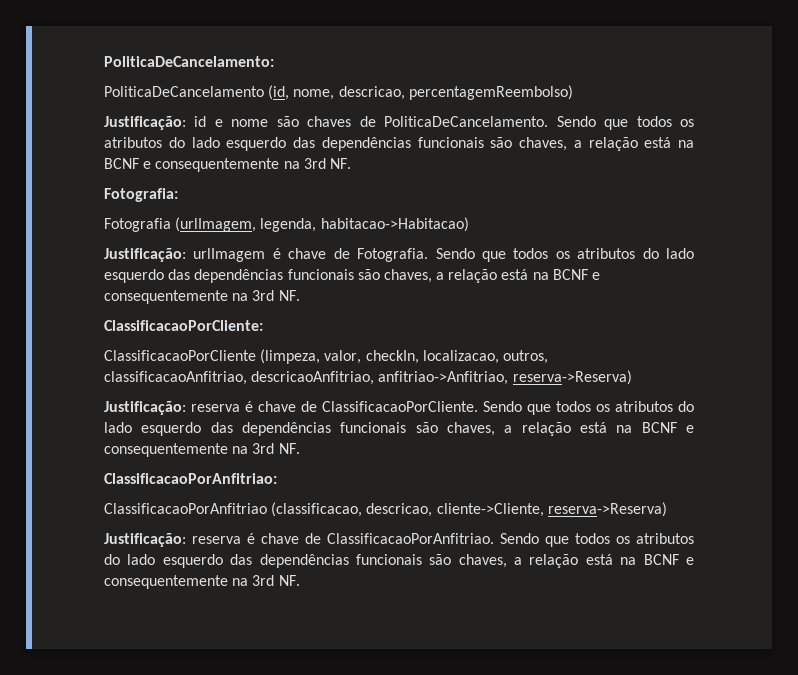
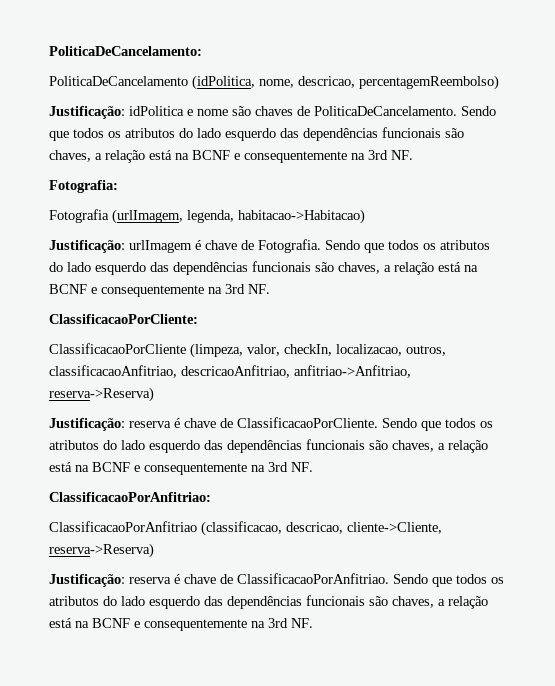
[268,85,290,100] (id, -> [192,75,255,90] (idPolitica,
[194,116,207,127] id -> [129,106,184,116] idPolitica

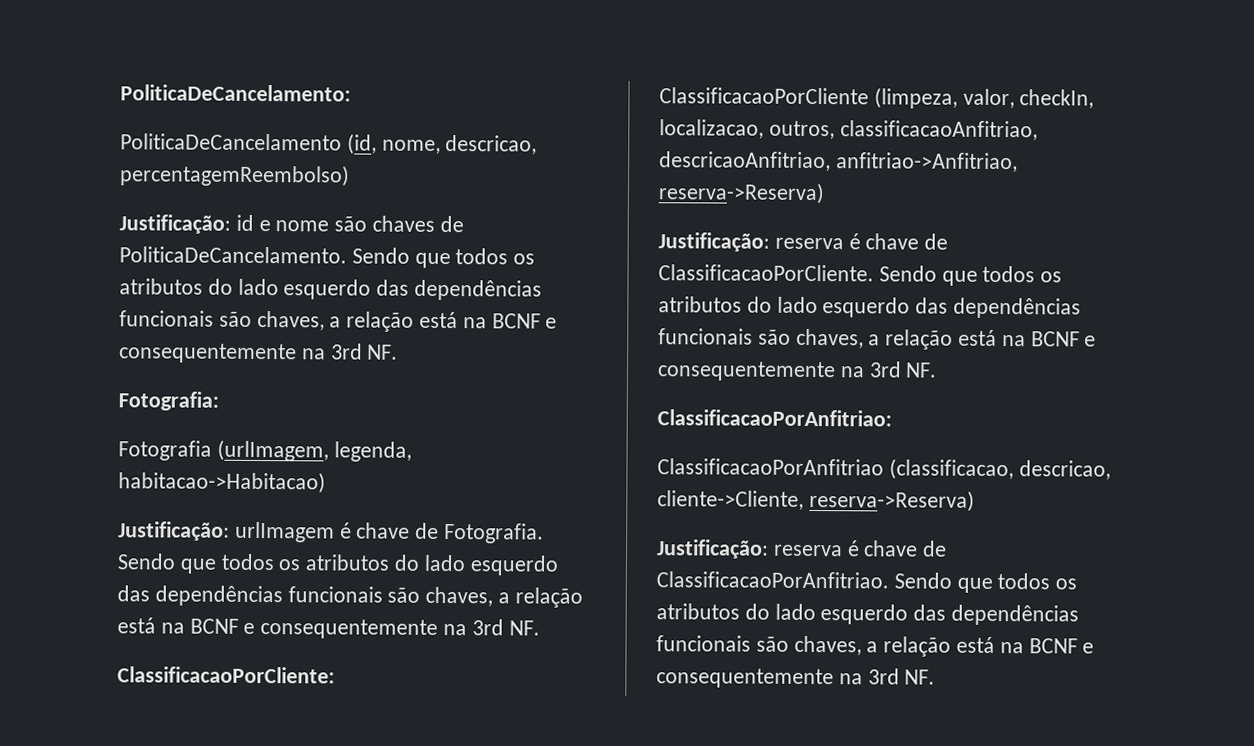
[192,75,255,90] (idPolitica, -> [346,133,377,155] (id,
[129,106,184,116] idPolitica -> [235,214,254,231] id

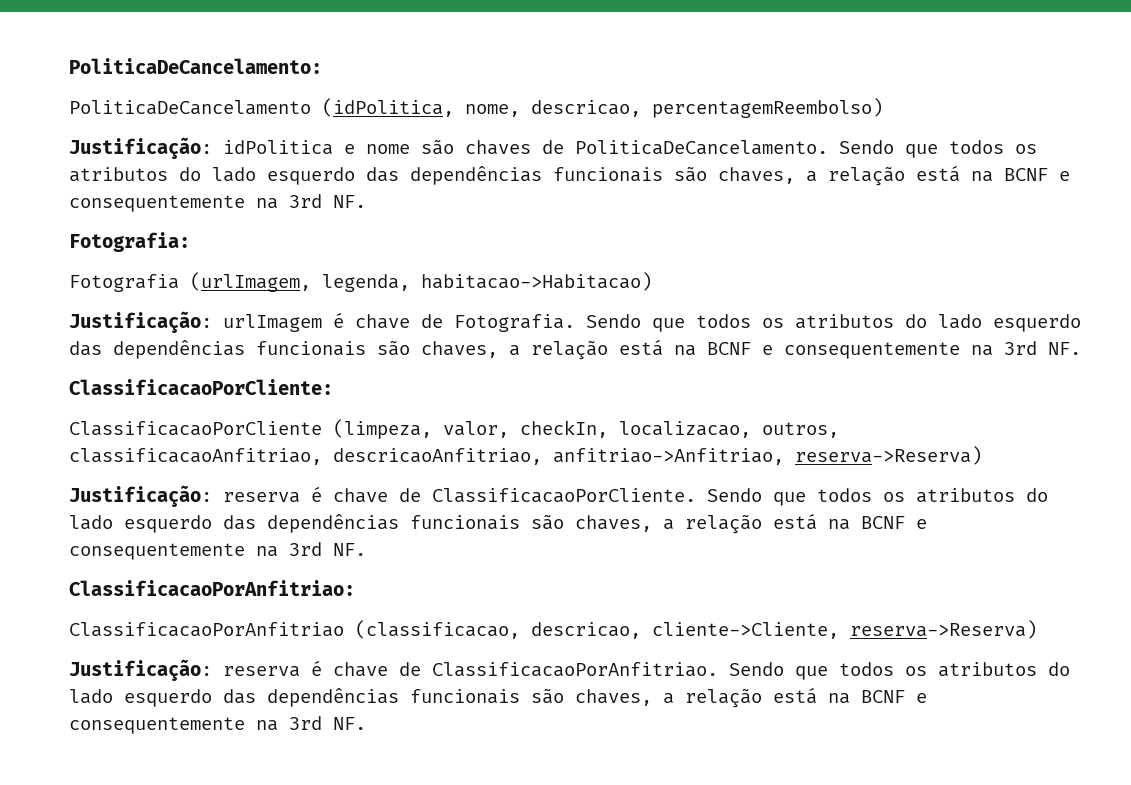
[346,133,377,155] (id, -> [322,98,454,117] (idPolitica,
[235,214,254,231] id -> [223,140,333,155] idPolitica

